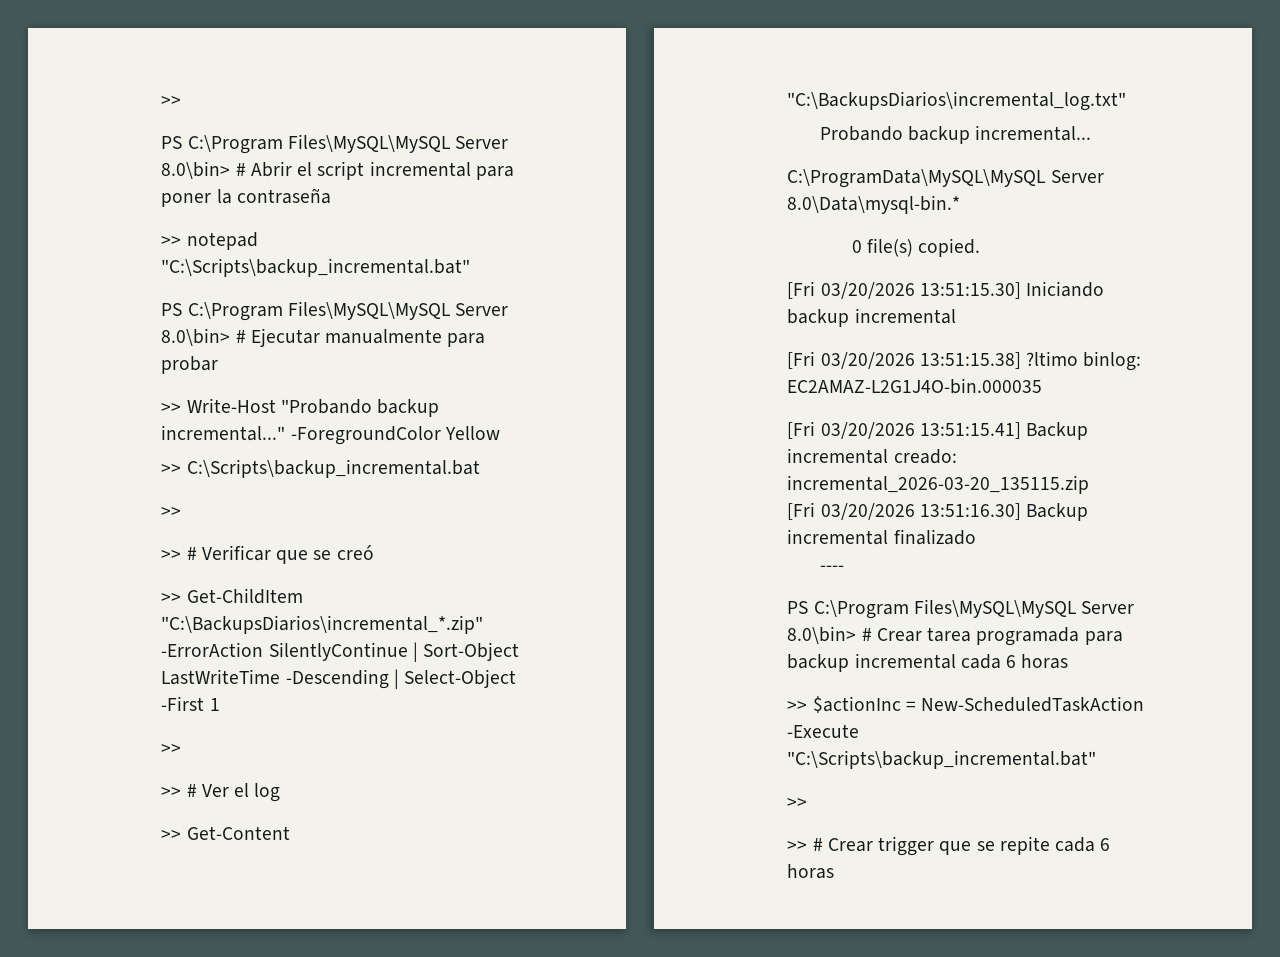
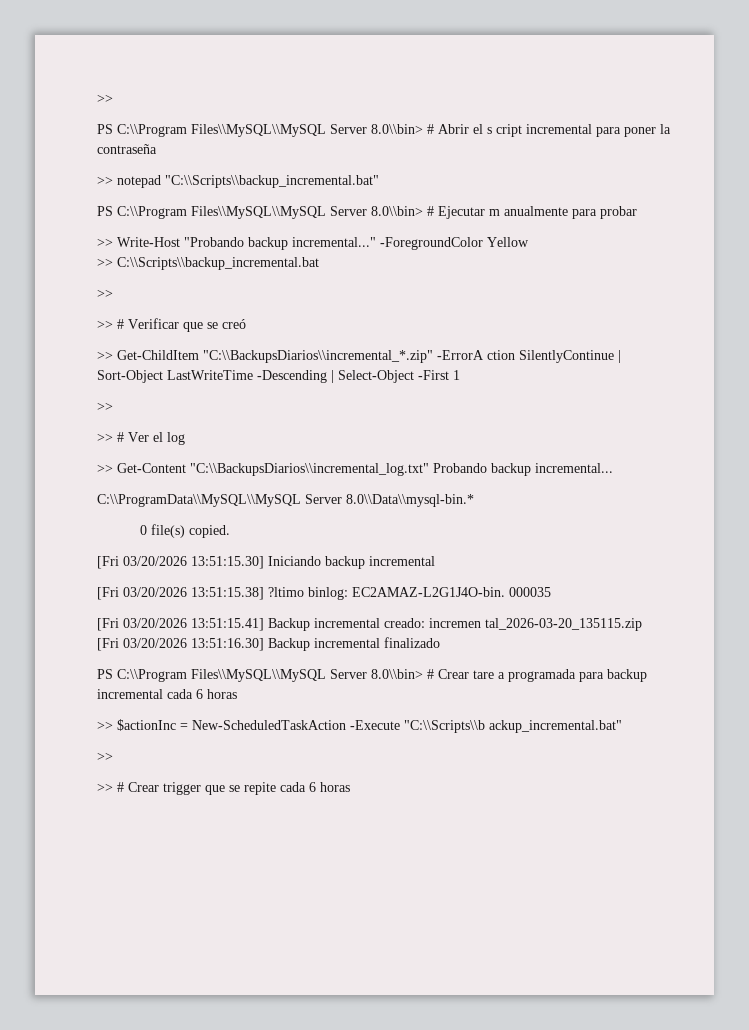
[187,134,509,154] [161,161,231,179] C:\Program Files\MySQL\MySQL Server 8.0\bin> -> [116,124,423,137] C:\\Program Files\\MySQL\\MySQL Server 8.0\\bin>
[317,161,365,180] script -> [486,124,522,137] s cript
[161,258,471,277] [161,301,509,321] [161,328,443,347] "C:\Scripts\backup_incremental.bat" // PS C:\Program Files\MySQL\MySQL Server 8.0\bin> # Ejecutar manualmente -> [164,175,379,188] [96,206,568,219] "C:\\Scripts\\backup_incremental.bat" // PS C:\\Program Files\\MySQL\\MySQL Server 8.0\\bin> # Ejecutar m anualmente
[186,459,480,478] C:\Scripts\backup_incremental.bat -> [116,257,319,270] C:\\Scripts\\backup_incremental.bat
[161,615,484,634] [161,642,264,657] "C:\BackupsDiarios\incremental_*.zip" -ErrorAction -> [202,350,515,363] "C:\\BackupsDiarios\\incremental_*.zip" -ErrorA ction
[787,91,1127,111] "C:\BackupsDiarios\incremental_log.txt" // -> [189,463,429,476] "C:\\BackupsDiarios\\incremental_log.txt"
[787,169,1104,188] [787,195,961,214] C:\ProgramData\MySQL\MySQL Server 8.0\Data\mysql-bin.* -> [96,494,474,507] C:\\ProgramData\\MySQL\\MySQL Server 8.0\\Data\\mysql-bin.*
[787,378,1043,394] EC2AMAZ-L2G1J4O-bin.000035 -> [351,587,551,597] EC2AMAZ-L2G1J4O-bin. 000035
[787,475,1090,494] incremental_2026-03-20_135115.zip -> [428,618,642,631] incremen tal_2026-03-20_135115.zip
[819,565,844,571] [787,599,1135,619] [787,626,972,644] // ---- // PS C:\Program Files\MySQL\MySQL Server 8.0\bin> # Crear tarea -> [96,669,505,682] // PS C:\\Program Files\\MySQL\\MySQL Server 8.0\\bin> # Crear tare a
[787,750,1097,769] "C:\Scripts\backup_incremental.bat" -> [403,720,622,733] "C:\\Scripts\\b ackup_incremental.bat"

